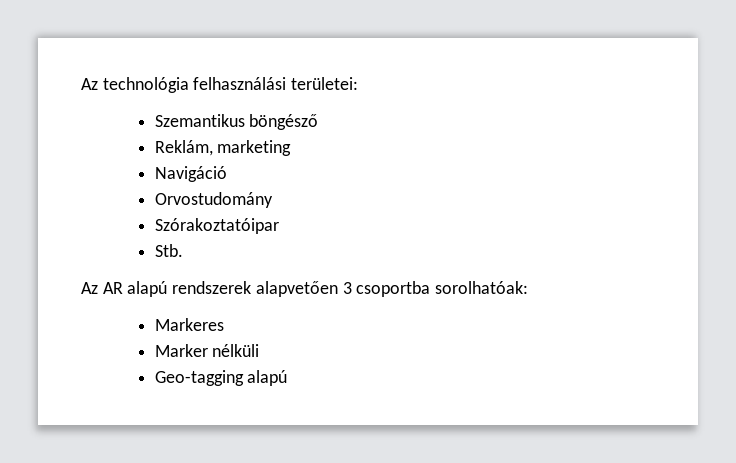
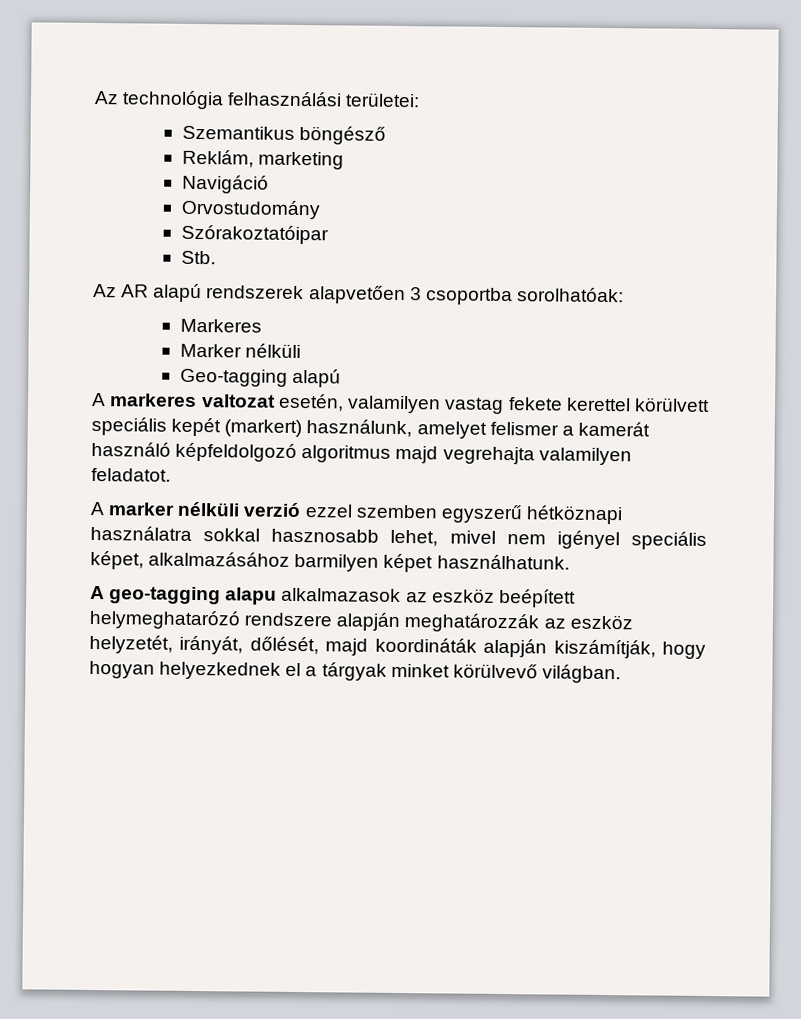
(288, 378) none -> [91,392,710,415] [91,416,650,439] [91,441,632,466] [91,467,171,482] [90,501,623,525] [90,525,708,551] [90,550,570,573] [90,585,576,608] [89,609,633,633] [89,634,707,659] [89,660,621,684] // A markeres valtozat esetén, valamilyen vastag fekete kerettel körülvett speciális kepét (markert) használunk, amelyet felismer a kamerát használó képfeldolgozó algoritmus majd vegrehajta valamilyen feladatot. // A marker nélküli verzió ezzel szemben egyszerű hétköznapi használatra sokkal hasznosabb lehet, mivel nem igényel speciális képet, alkalmazásához barmilyen képet használhatunk. // A geo-tagging alapu alkalmazasok az eszköz beépített helymeghatarózó rendszere alapján meghatározzák az eszköz helyzetét, irányát, dőlését, majd koordináták alapján kiszámítják, hogy hogyan helyezkednek el a tárgyak minket körülvevő világban.

